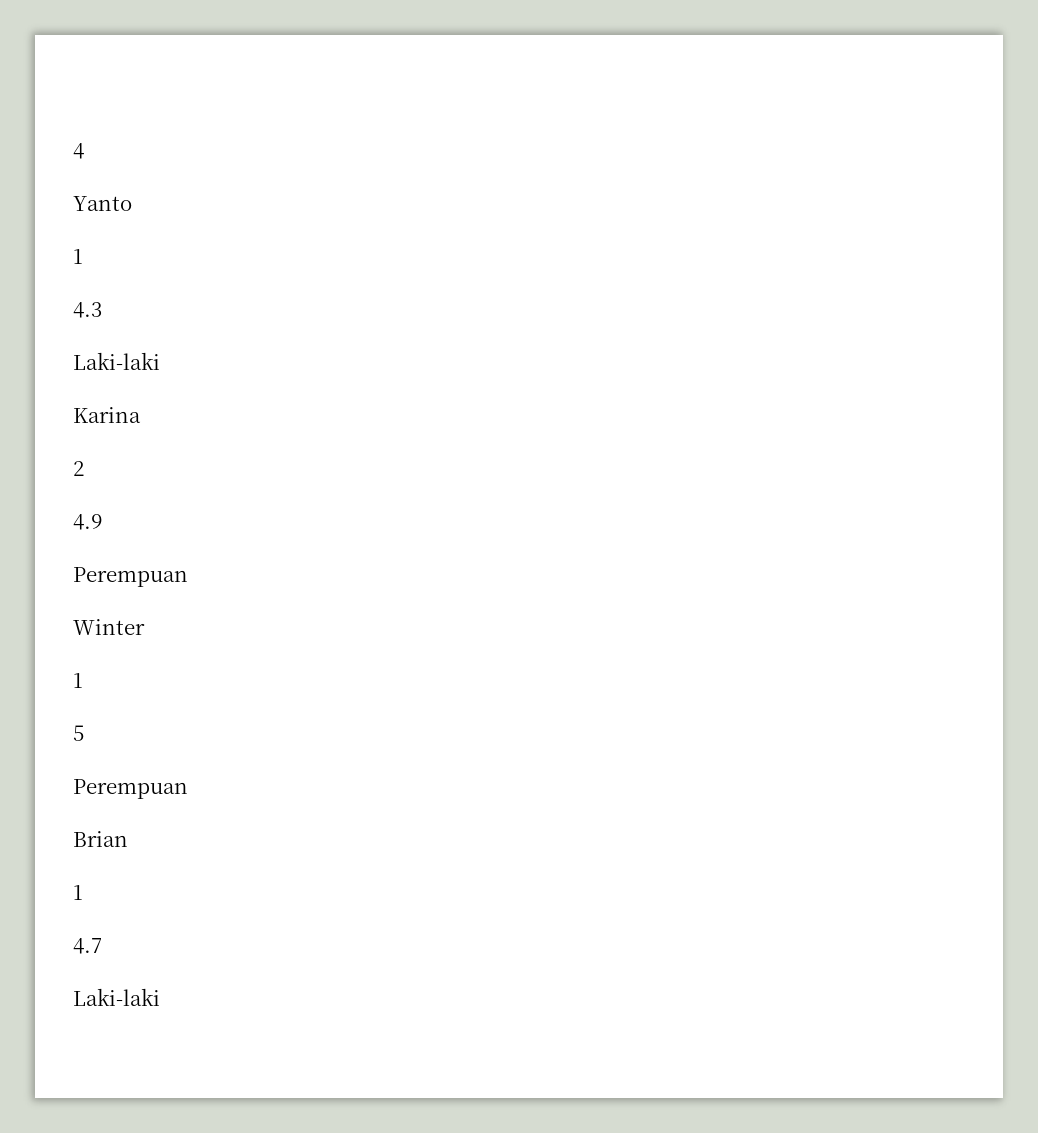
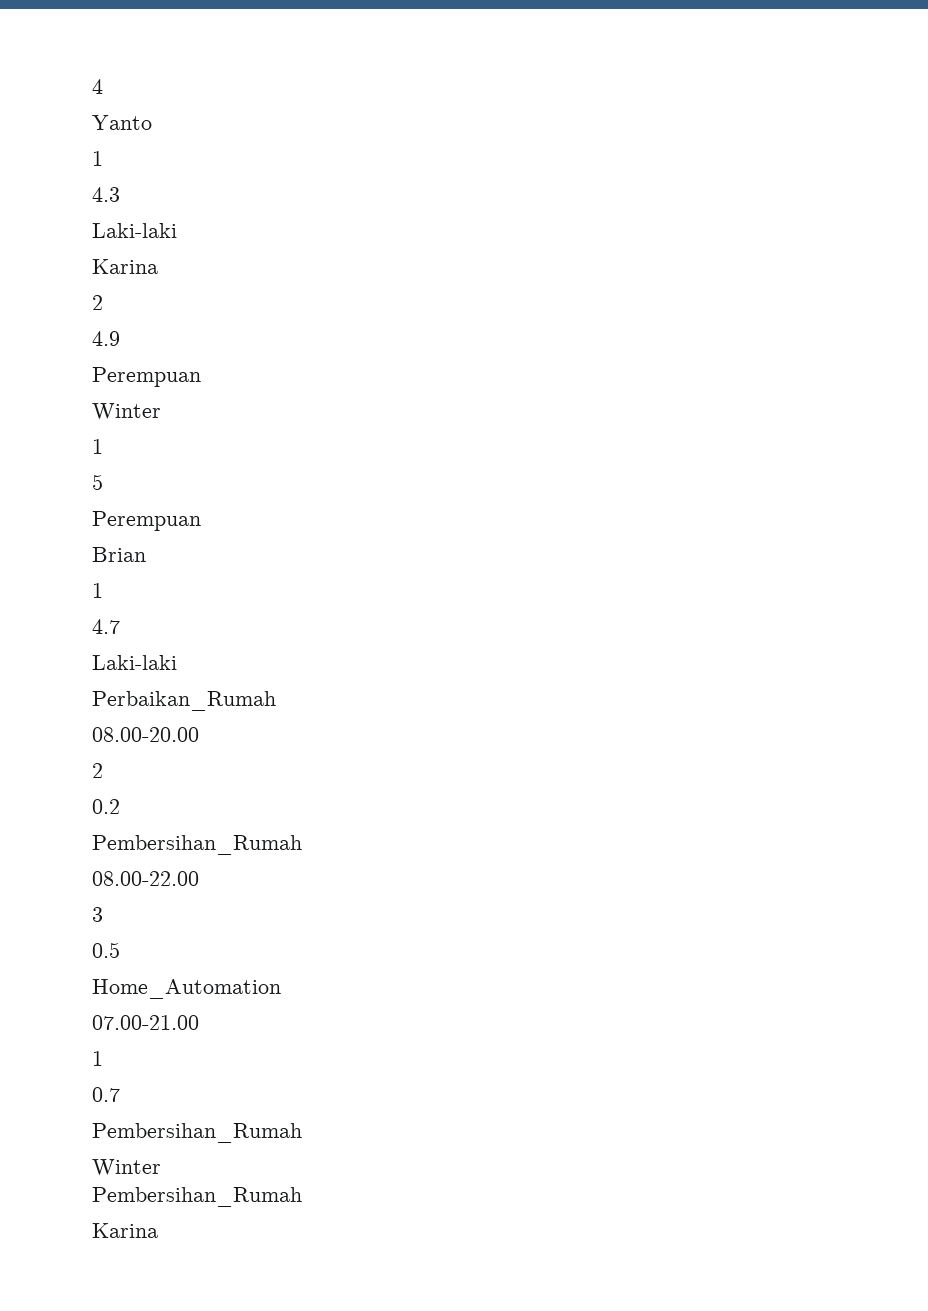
(160, 997) none -> [92,691,276,711] [92,727,199,742] [92,763,103,778] [92,799,120,814] [92,835,302,855] [92,871,199,886] [92,907,103,922] [92,942,120,958] [92,979,281,999] [92,1015,199,1030] [92,1051,103,1066] [92,1087,120,1102] [92,1123,302,1143] [92,1159,161,1176] [92,1187,302,1207] [92,1223,158,1238] // Perbaikan_Rumah // 08.00-20.00 // 2 // 0.2 // Pembersihan_Rumah // 08.00-22.00 // 3 // 0.5 // Home_Automation // 07.00-21.00 // 1 // 0.7 // Pembersihan_Rumah // Winter // Pembersihan_Rumah // Karina

